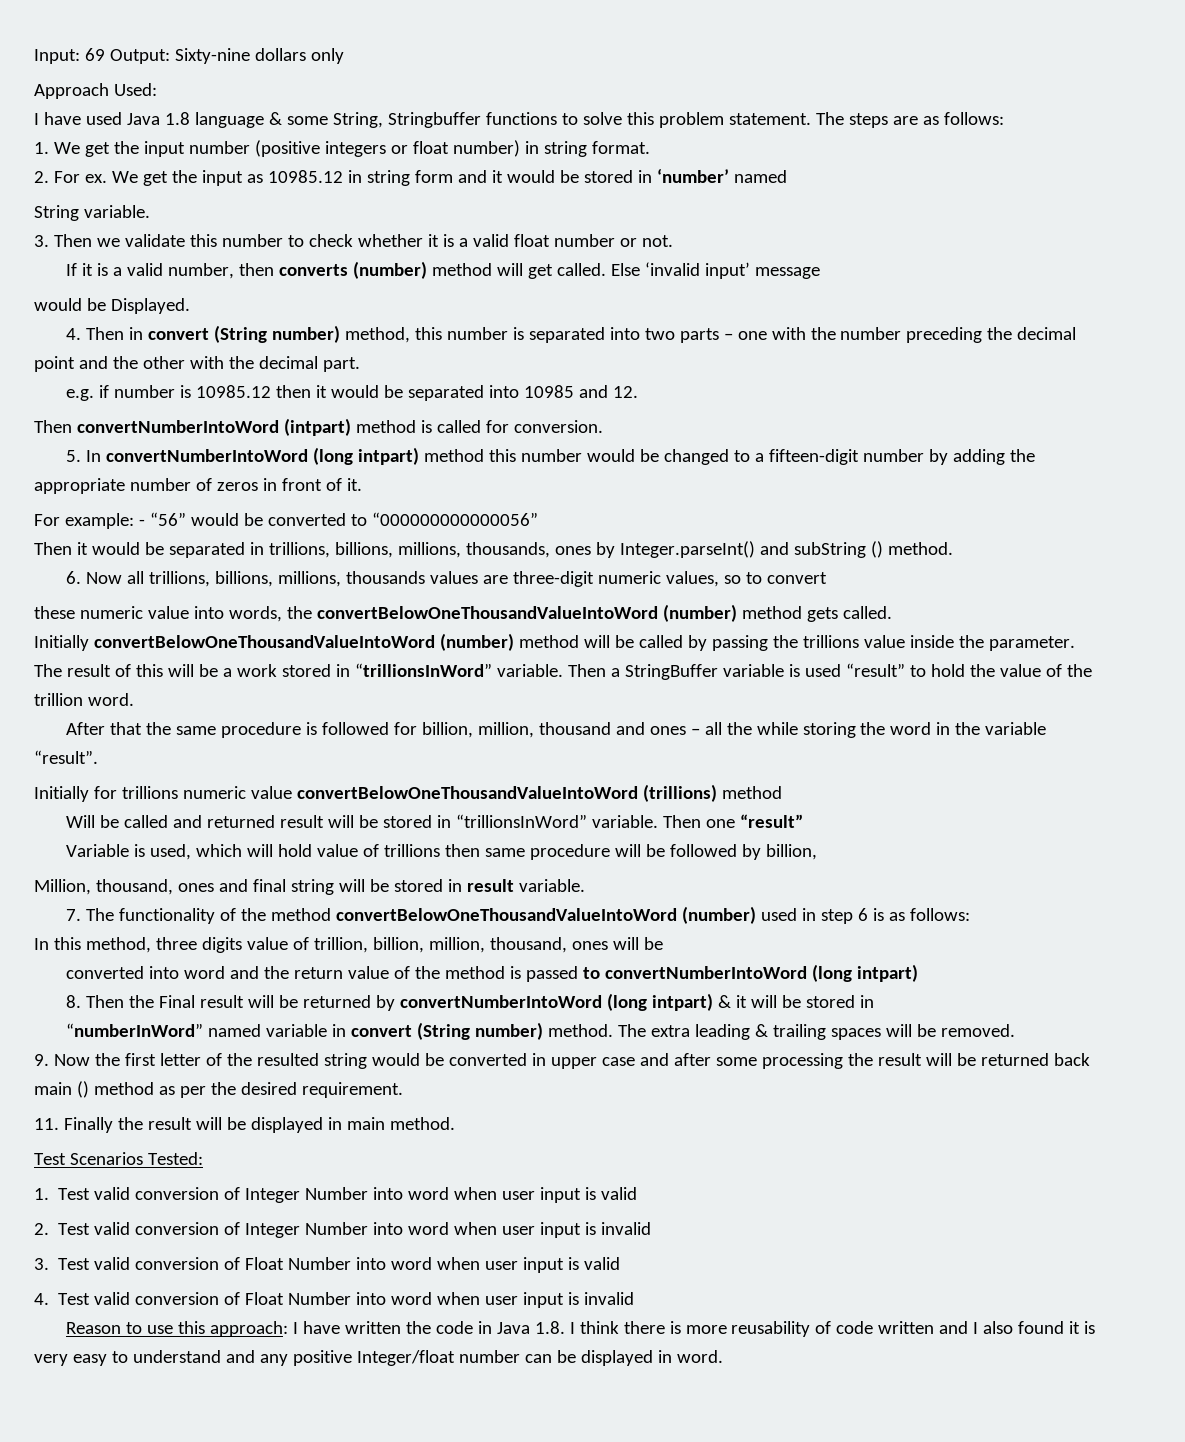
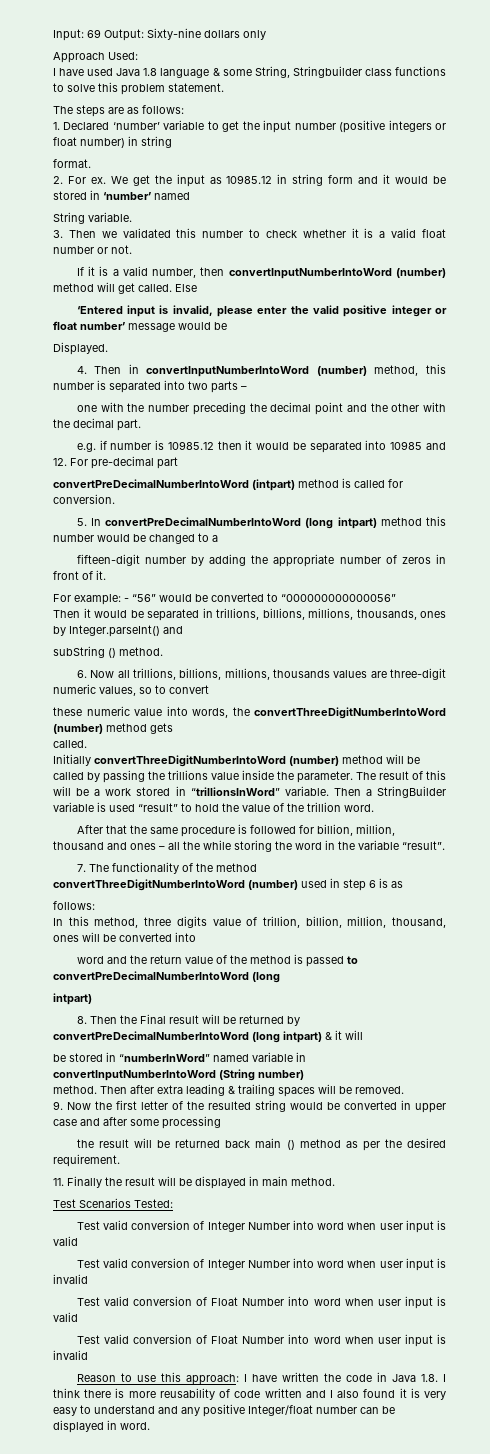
[387,112,481,128] Stringbuffer -> [292,66,392,78] Stringbuilder class
(811, 119) none -> (224, 87) //
[53,142,80,154] We -> [63,120,219,130] Declared ‘number’ variable to
(587, 149) none -> (172, 142) //
[124,234,185,247] validate -> [122,228,171,238] validated
[278,264,348,276] converts -> [228,268,392,279] convertInputNumberIntoWord
[644,262,750,279] ‘invalid input’ -> [76,305,447,317] [53,321,125,330] // ‘Entered input is invalid, please enter the valid positive integer or float number’
[34,298,106,311] // would be -> [178,322,227,330] would be //
[147,325,340,343] convert (String number) -> [146,366,367,377] convertInputNumberIntoWord (number)
(733, 336) none -> (247, 388) //
[34,420,279,433] // Then convertNumberIntoWord -> [70,456,178,469] [53,479,249,488] For pre-decimal part // convertPreDecimalNumberIntoWord
[105,449,308,462] convertNumberIntoWord -> [105,517,302,526] convertPreDecimalNumberIntoWord
(764, 457) none -> (218, 538) //
(789, 548) none -> (183, 630) //
[316,606,658,619] convertBelowOneThousandValueIntoWord -> [254,707,446,719] convertThreeDigitNumberIntoWord
(838, 614) none -> (173, 728) //
[93,635,435,648] convertBelowOneThousandValueIntoWord -> [94,755,286,767] convertThreeDigitNumberIntoWord
[624,664,718,680] StringBuffer -> [377,786,447,798] StringBuilder
[34,784,782,802] [65,814,803,828] [65,844,817,860] [34,879,585,895] // Initially for trillions numeric value convertBelowOneThousandValueIntoWord (trillions) method // Will be called and returned result will be stored in “trillionsInWord” variable. Then one “result” // Variable is used, which will hold value of trillions then same procedure will be followed by billion, // Million, thousand, ones and final string will be stored in result variable. -> (445, 845) none
[335,908,677,921] convertBelowOneThousandValueIntoWord -> [53,879,245,891] convertThreeDigitNumberIntoWord
(905, 916) none -> (403, 884) //
(663, 943) // -> (116, 938) none
(179, 972) none -> (196, 937) //
[604,964,852,982] convertNumberIntoWord (long -> [53,971,280,983] convertPreDecimalNumberIntoWord (long //
[399,995,602,1008] convertNumberIntoWord -> [53,1031,249,1040] convertPreDecimalNumberIntoWord
[781,995,874,1008] be stored in // -> [53,1052,116,1062] // be stored in
[350,1022,646,1040] convert (String number) method. The -> [53,1069,304,1081] [53,1085,154,1094] convertInputNumberIntoWord (String number) // method. Then after
(843, 1061) none -> (221, 1122) //
[34,1188,49,1200] 1. -> (173, 1203) none
[34,1223,49,1235] 2. -> (78, 1241) none
[34,1258,49,1270] 3. -> (88, 1279) none
[34,1293,49,1305] 4. -> (78, 1317) none

